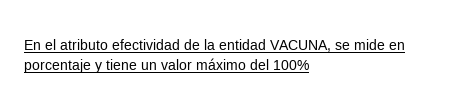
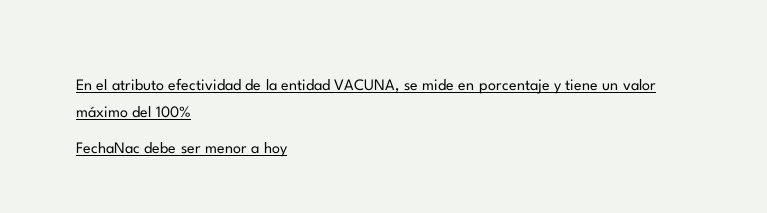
(309, 65) none -> [76,142,288,157] // FechaNac debe ser menor a hoy

